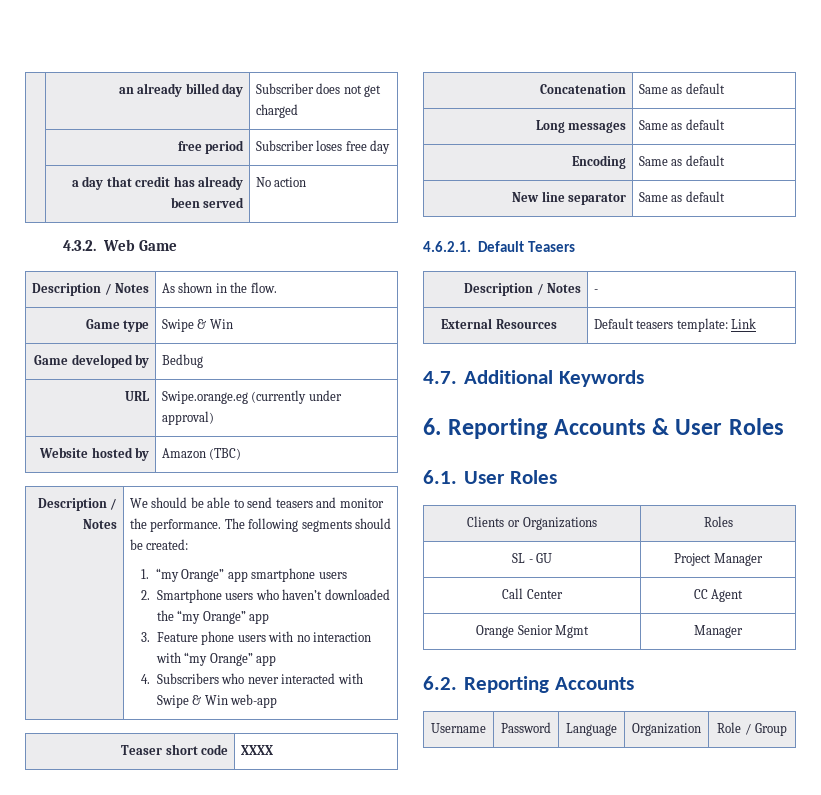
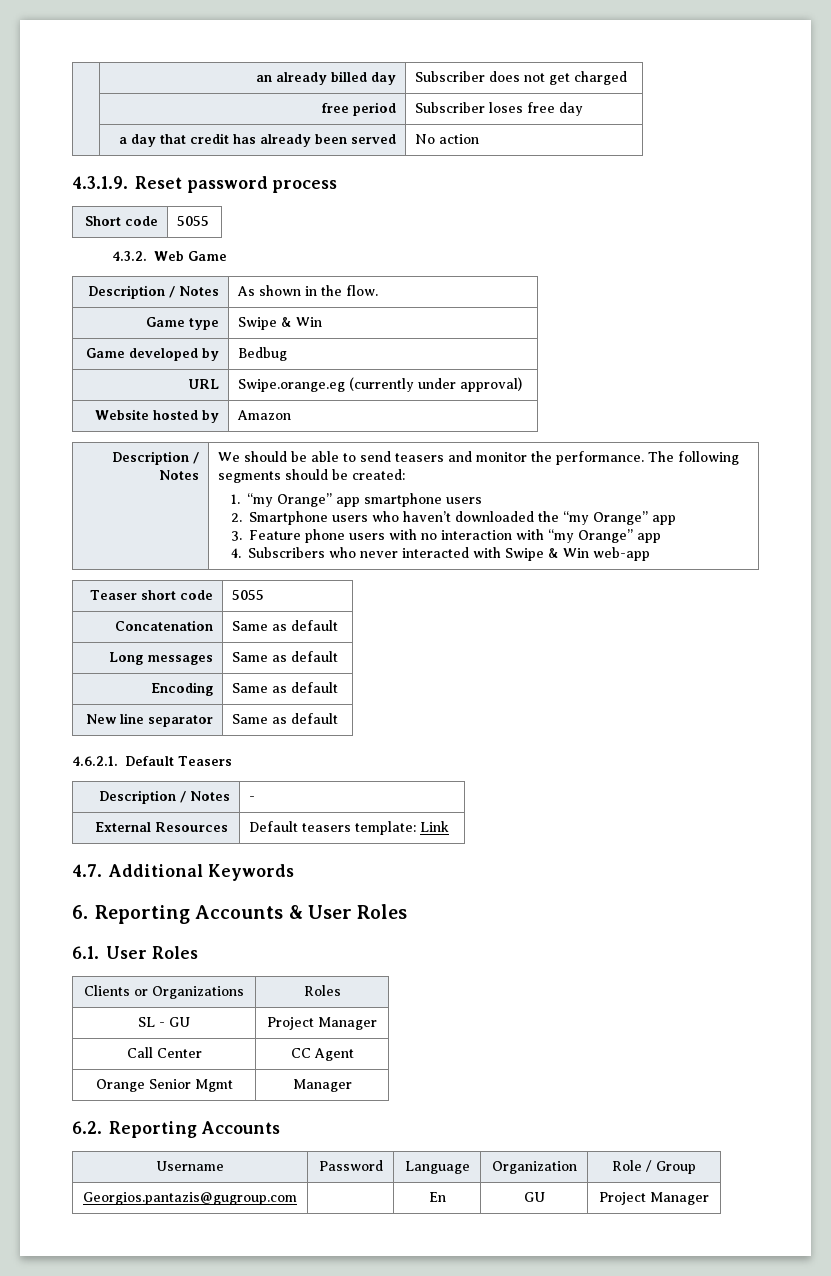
(307, 182) none -> [72,176,338,193] [84,216,158,226] [177,216,210,226] // 4.3.1.9. Reset password process // Short code | 5055
[209,448,242,460] (TBC) -> (292, 415) none
[240,745,273,755] XXXX -> [232,590,265,600] 5055
(787, 729) none -> [83,1192,297,1205] [428,1192,446,1202] [523,1192,545,1202] [599,1192,709,1205] // Georgios.pantazis@gugroup.com | | En | GU | Project Manager

